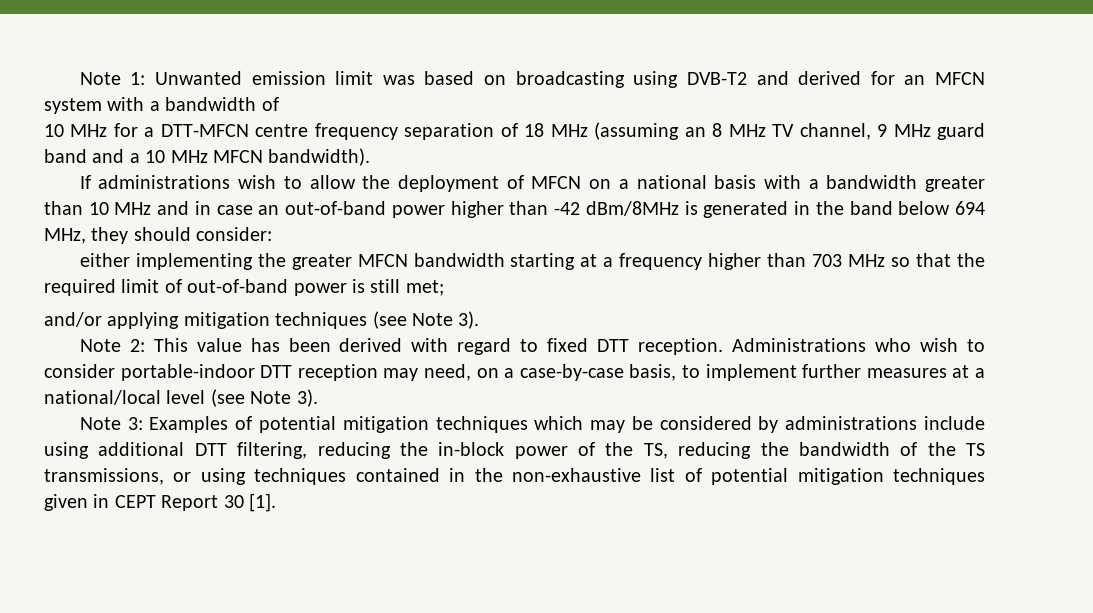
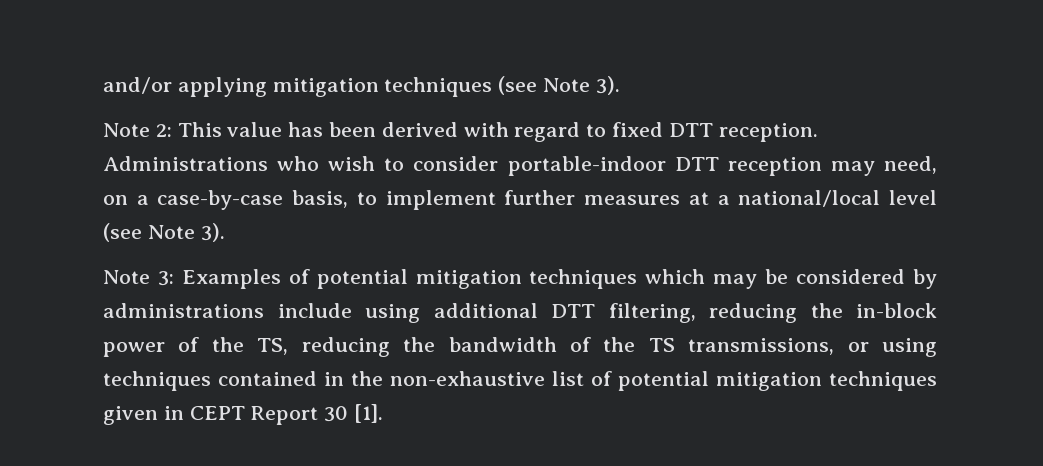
[79,71,986,88] [44,97,279,114] [44,122,986,140] [44,148,371,166] [79,175,985,192] [44,201,985,218] [44,227,273,244] [79,253,985,270] [44,279,444,296] Note 1: Unwanted emission limit was based on broadcasting using DVB-T2 and derived for an MFCN system with a bandwidth of // 10 MHz for a DTT-MFCN centre frequency separation of 18 MHz (assuming an 8 MHz TV channel, 9 MHz guard band and a 10 MHz MFCN bandwidth). // If administrations wish to allow the deployment of MFCN on a national basis with a bandwidth greater than 10 MHz and in case an out-of-band power higher than -42 dBm/8MHz is generated in the band below 694 MHz, they should consider: // either implementing the greater MFCN bandwidth starting at a frequency higher than 703 MHz so that the required limit of out-of-band power is still met; // -> (103, 85) none

